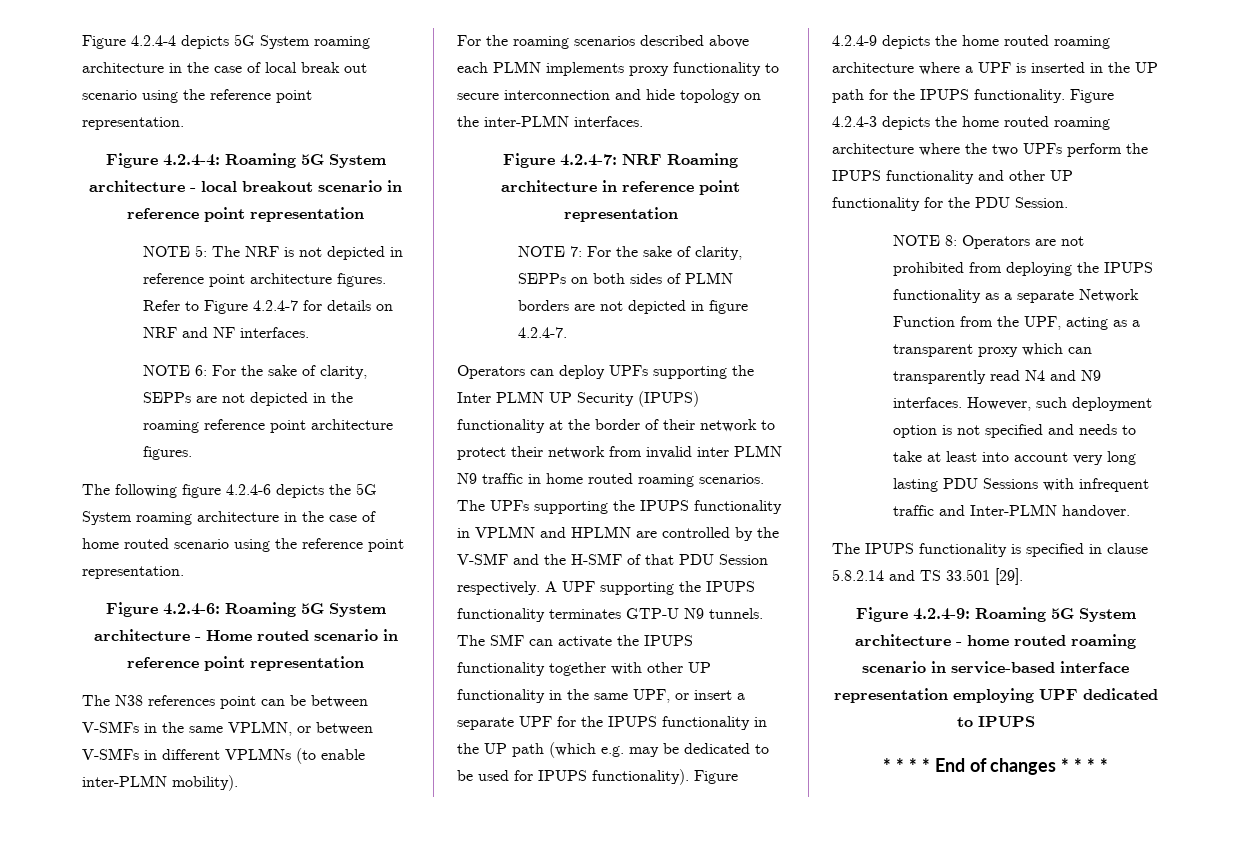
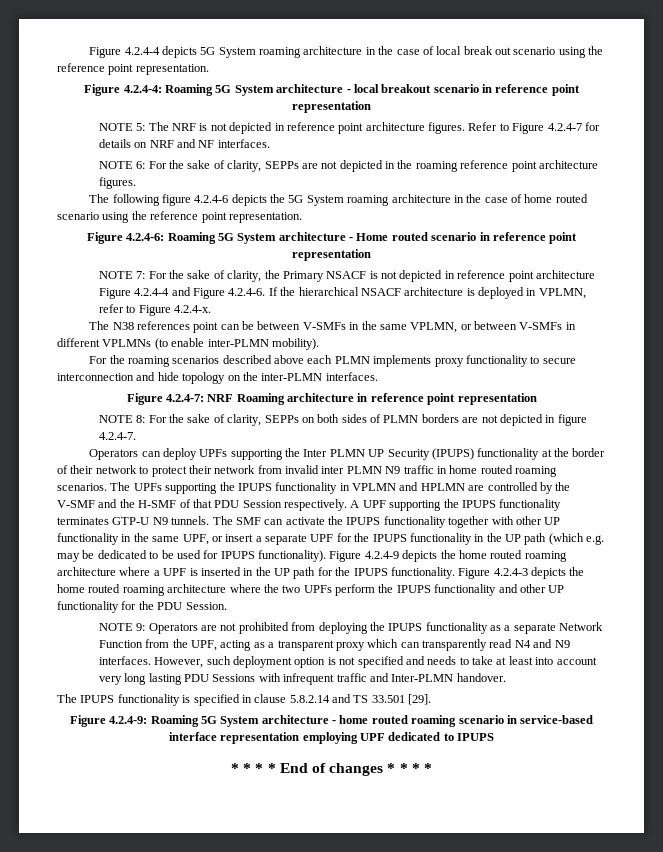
(364, 663) none -> [98,270,595,282] [98,287,586,299] [98,304,212,316] // NOTE 7: For the sake of clarity, the Primary NSACF is not depicted in reference point architecture Figure 4.2.4-4 and Figure 4.2.4-6. If the hierarchical NSACF architecture is deployed in VPLMN, refer to Figure 4.2.4-x.
[569,246,582,257] 7: -> [136,415,146,423] 8:
[944,235,957,246] 8: -> [136,623,146,631] 9:

